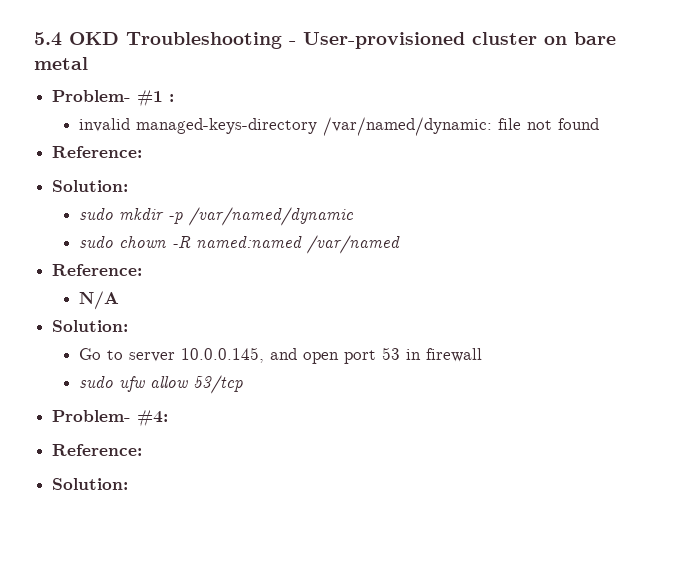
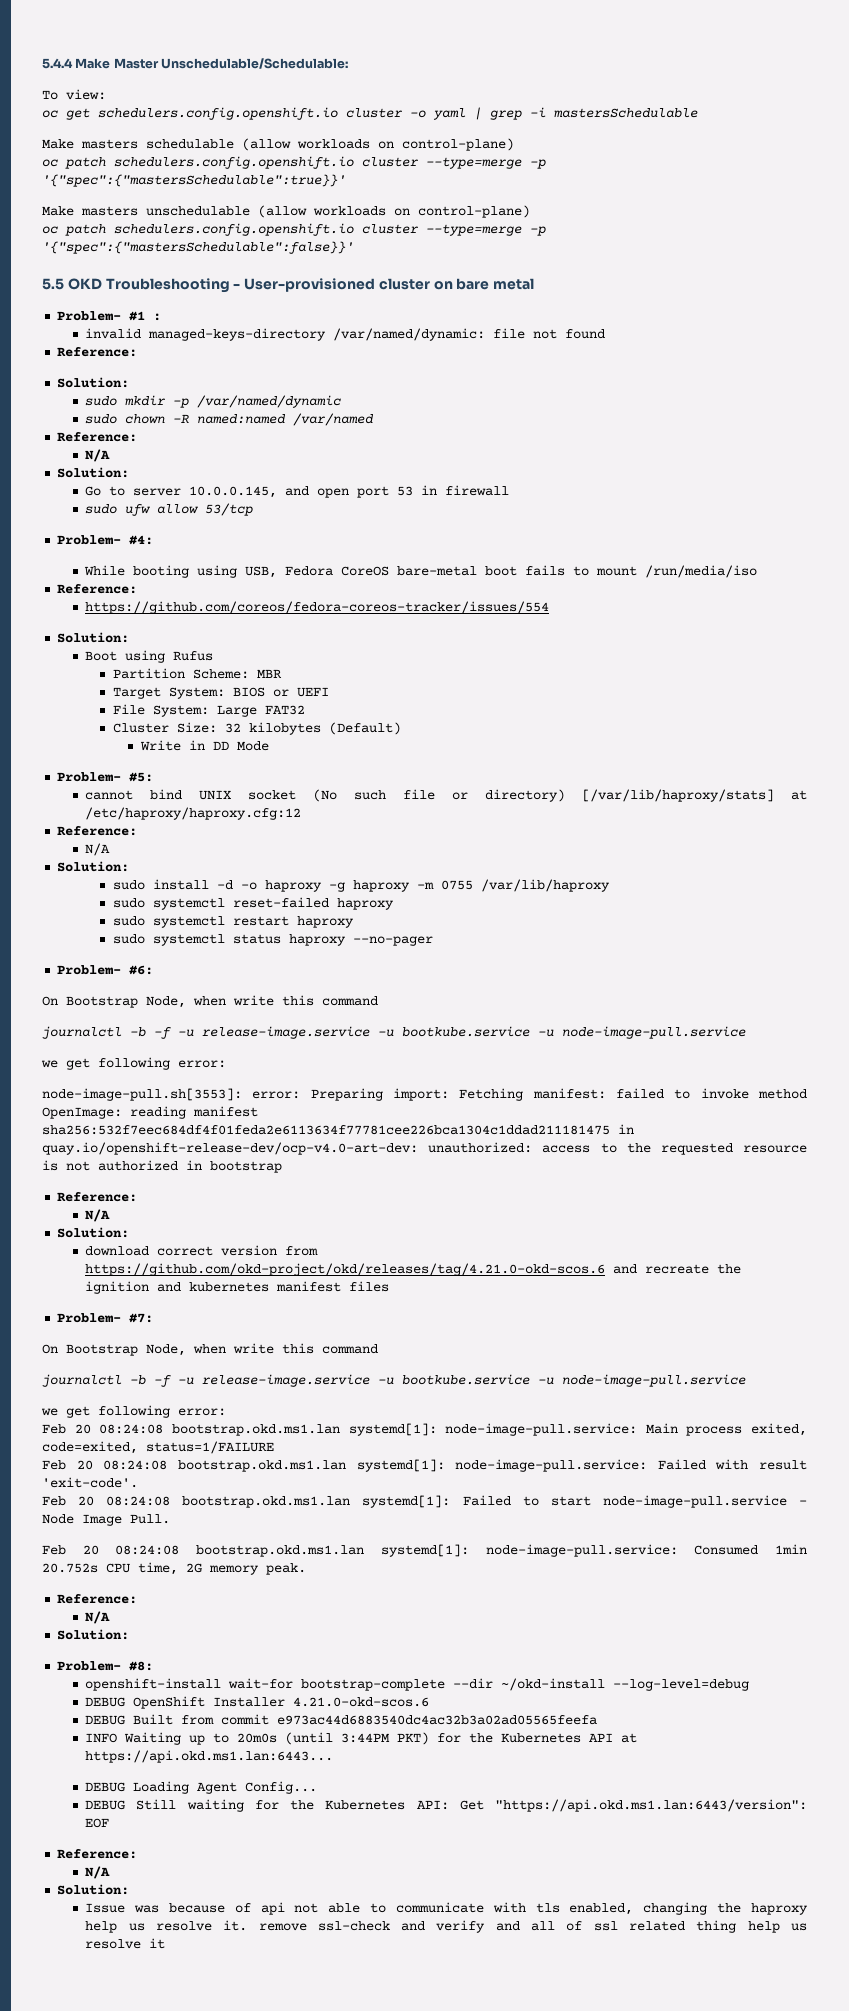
[34,32,62,46] 5.4 -> [42,58,349,69] [42,89,106,100] [42,107,698,120] [42,138,514,151] [42,156,546,169] [42,174,346,187] [42,205,530,218] [42,223,546,236] [42,241,354,254] [42,278,64,290] 5.4.4 Make Master Unschedulable/Schedulable: // To view: // oc get schedulers.config.openshift.io cluster -o yaml | grep -i mastersSchedulable // Make masters schedulable (allow workloads on control-plane) // oc patch schedulers.config.openshift.io cluster --type=merge -p '{"spec":{"mastersSchedulable":true}}' // Make masters unschedulable (allow workloads on control-plane) // oc patch schedulers.config.openshift.io cluster --type=merge -p '{"spec":{"mastersSchedulable":false}}' // 5.5
[52,444,143,456] [52,478,129,490] // Reference: // Solution: -> [84,565,758,578] [57,584,138,594] [85,601,550,614] [57,632,130,643] [85,650,214,663] [113,668,283,679] [113,687,330,699] [113,704,306,717] [113,722,402,735] [139,740,269,751] [57,772,154,782] [85,789,807,802] [85,807,302,820] [57,826,138,836] [85,843,111,856] [57,861,130,872] [113,879,611,892] [113,897,395,910] [113,916,355,928] [113,934,434,946] [57,965,154,975] [42,995,378,1008] [42,1026,746,1039] [41,1057,226,1070] [42,1088,808,1101] [42,1106,258,1119] [42,1124,634,1135] [42,1142,807,1155] [42,1160,282,1173] [57,1192,138,1202] [85,1209,111,1222] [57,1227,130,1238] [85,1245,319,1256] [85,1263,742,1276] [85,1281,390,1294] [57,1313,154,1323] [42,1343,378,1356] [42,1374,746,1387] [41,1405,226,1418] [42,1423,807,1436] [42,1441,274,1454] [42,1459,807,1472] [42,1477,138,1488] [42,1495,807,1508] [42,1514,170,1526] [42,1544,807,1557] [42,1562,306,1575] [57,1594,138,1604] [85,1611,111,1624] [57,1629,130,1640] [57,1661,154,1671] [85,1678,750,1691] [85,1696,430,1709] [85,1714,598,1725] [85,1732,638,1745] [85,1750,334,1763] [85,1781,318,1794] [85,1799,807,1812] [85,1818,110,1828] [57,1849,138,1859] [85,1866,111,1879] [57,1884,130,1895] [85,1902,808,1915] [85,1920,807,1933] [85,1938,166,1949] // While booting using USB, Fedora CoreOS bare-metal boot fails to mount /run/media/iso // Reference: // https://github.com/coreos/fedora-coreos-tracker/issues/554 // Solution: // Boot using Rufus // Partition Scheme: MBR // Target System: BIOS or UEFI // File System: Large FAT32 // Cluster Size: 32 kilobytes (Default) // Write in DD Mode // Problem- #5: // cannot bind UNIX socket (No such file or directory) [/var/lib/haproxy/stats] at /etc/haproxy/haproxy.cfg:12 // Reference: // N/A // Solution: // sudo install -d -o haproxy -g haproxy -m 0755 /var/lib/haproxy // sudo systemctl reset-failed haproxy // sudo systemctl restart haproxy // sudo systemctl status haproxy --no-pager // Problem- #6: // On Bootstrap Node, when write this command // journalctl -b -f -u release-image.service -u bootkube.service -u node-image-pull.service // we get following error: // node-image-pull.sh[3553]: error: Preparing import: Fetching manifest: failed to invoke method OpenImage: reading manifest sha256:532f7eec684df4f01feda2e6113634f77781cee226bca1304c1ddad211181475 in quay.io/openshift-release-dev/ocp-v4.0-art-dev: unauthorized: access to the requested resource is not authorized in bootstrap // Reference: // N/A // Solution: // download correct version from https://github.com/okd-project/okd/releases/tag/4.21.0-okd-scos.6 and recreate the ignition and kubernetes manifest files // Problem- #7: // On Bootstrap Node, when write this command // journalctl -b -f -u release-image.service -u bootkube.service -u node-image-pull.service // we get following error: // Feb 20 08:24:08 bootstrap.okd.ms1.lan systemd[1]: node-image-pull.service: Main process exited, code=exited, status=1/FAILURE // Feb 20 08:24:08 bootstrap.okd.ms1.lan systemd[1]: node-image-pull.service: Failed with result 'exit-code'. // Feb 20 08:24:08 bootstrap.okd.ms1.lan systemd[1]: Failed to start node-image-pull.service - Node Image Pull. // Feb 20 08:24:08 bootstrap.okd.ms1.lan systemd[1]: node-image-pull.service: Consumed 1min 20.752s CPU time, 2G memory peak. // Reference: // N/A // Solution: // Problem- #8: // openshift-install wait-for bootstrap-complete --dir ~/okd-install --log-level=debug // DEBUG OpenShift Installer 4.21.0-okd-scos.6 // DEBUG Built from commit e973ac44d6883540dc4ac32b3a02ad05565feefa // INFO Waiting up to 20m0s (until 3:44PM PKT) for the Kubernetes API at https://api.okd.ms1.lan:6443... // DEBUG Loading Agent Config... // DEBUG Still waiting for the Kubernetes API: Get "https://api.okd.ms1.lan:6443/version": EOF // Reference: // N/A // Solution: // Issue was because of api not able to communicate with tls enabled, changing the haproxy help us resolve it. remove ssl-check and verify and all of ssl related thing help us resolve it

